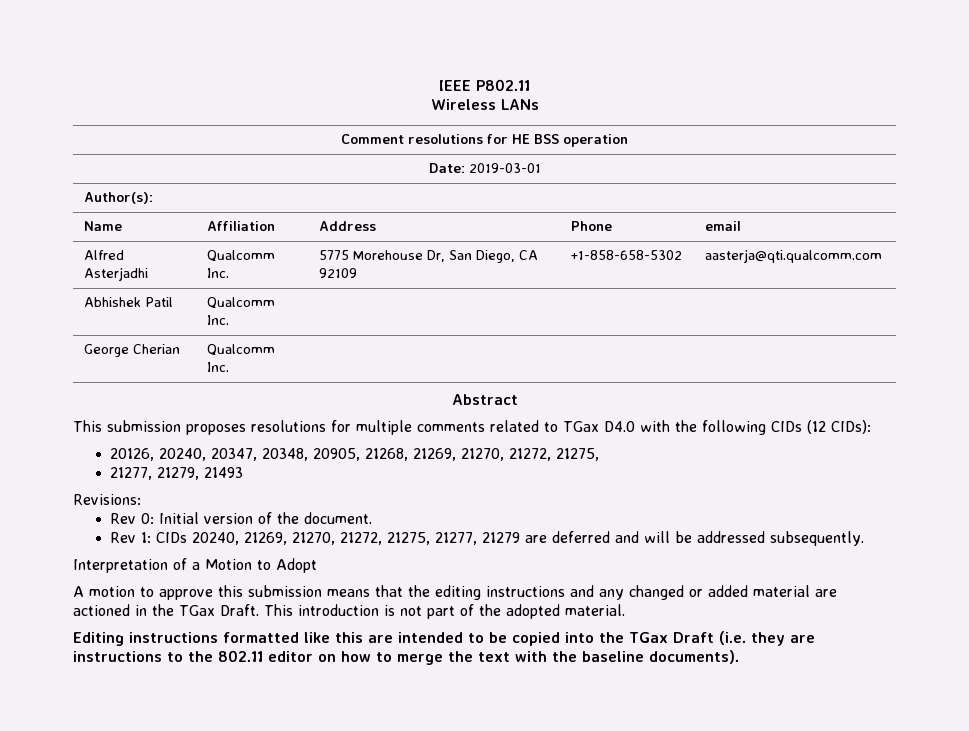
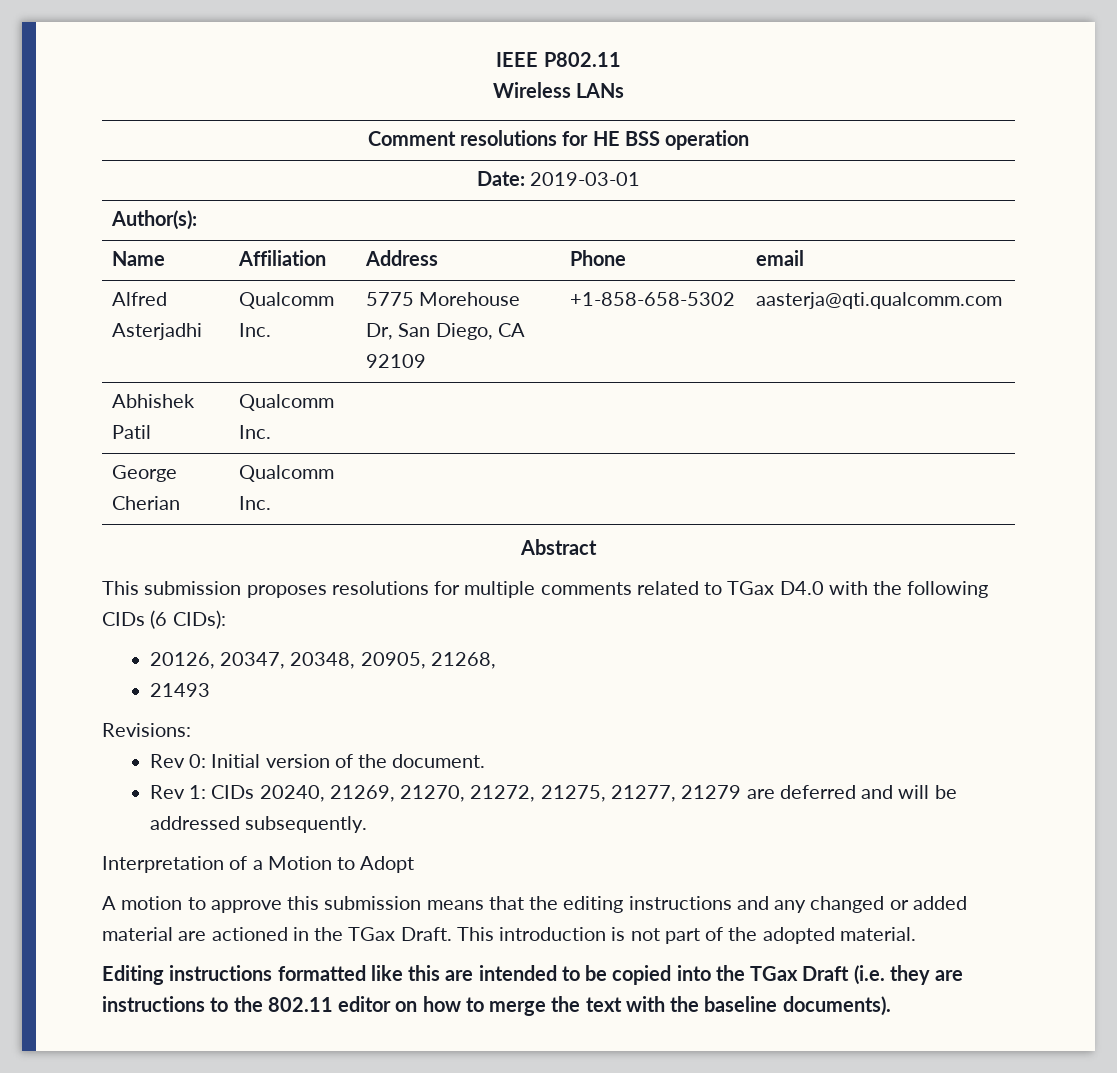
[807,420,826,434] (12 -> [150,610,168,629] (6
[159,448,207,461] 20240, -> (215, 660) none
[413,448,600,461] [110,467,200,480] 21269, 21270, 21272, 21275, // 21277, 21279, -> (496, 660) //

